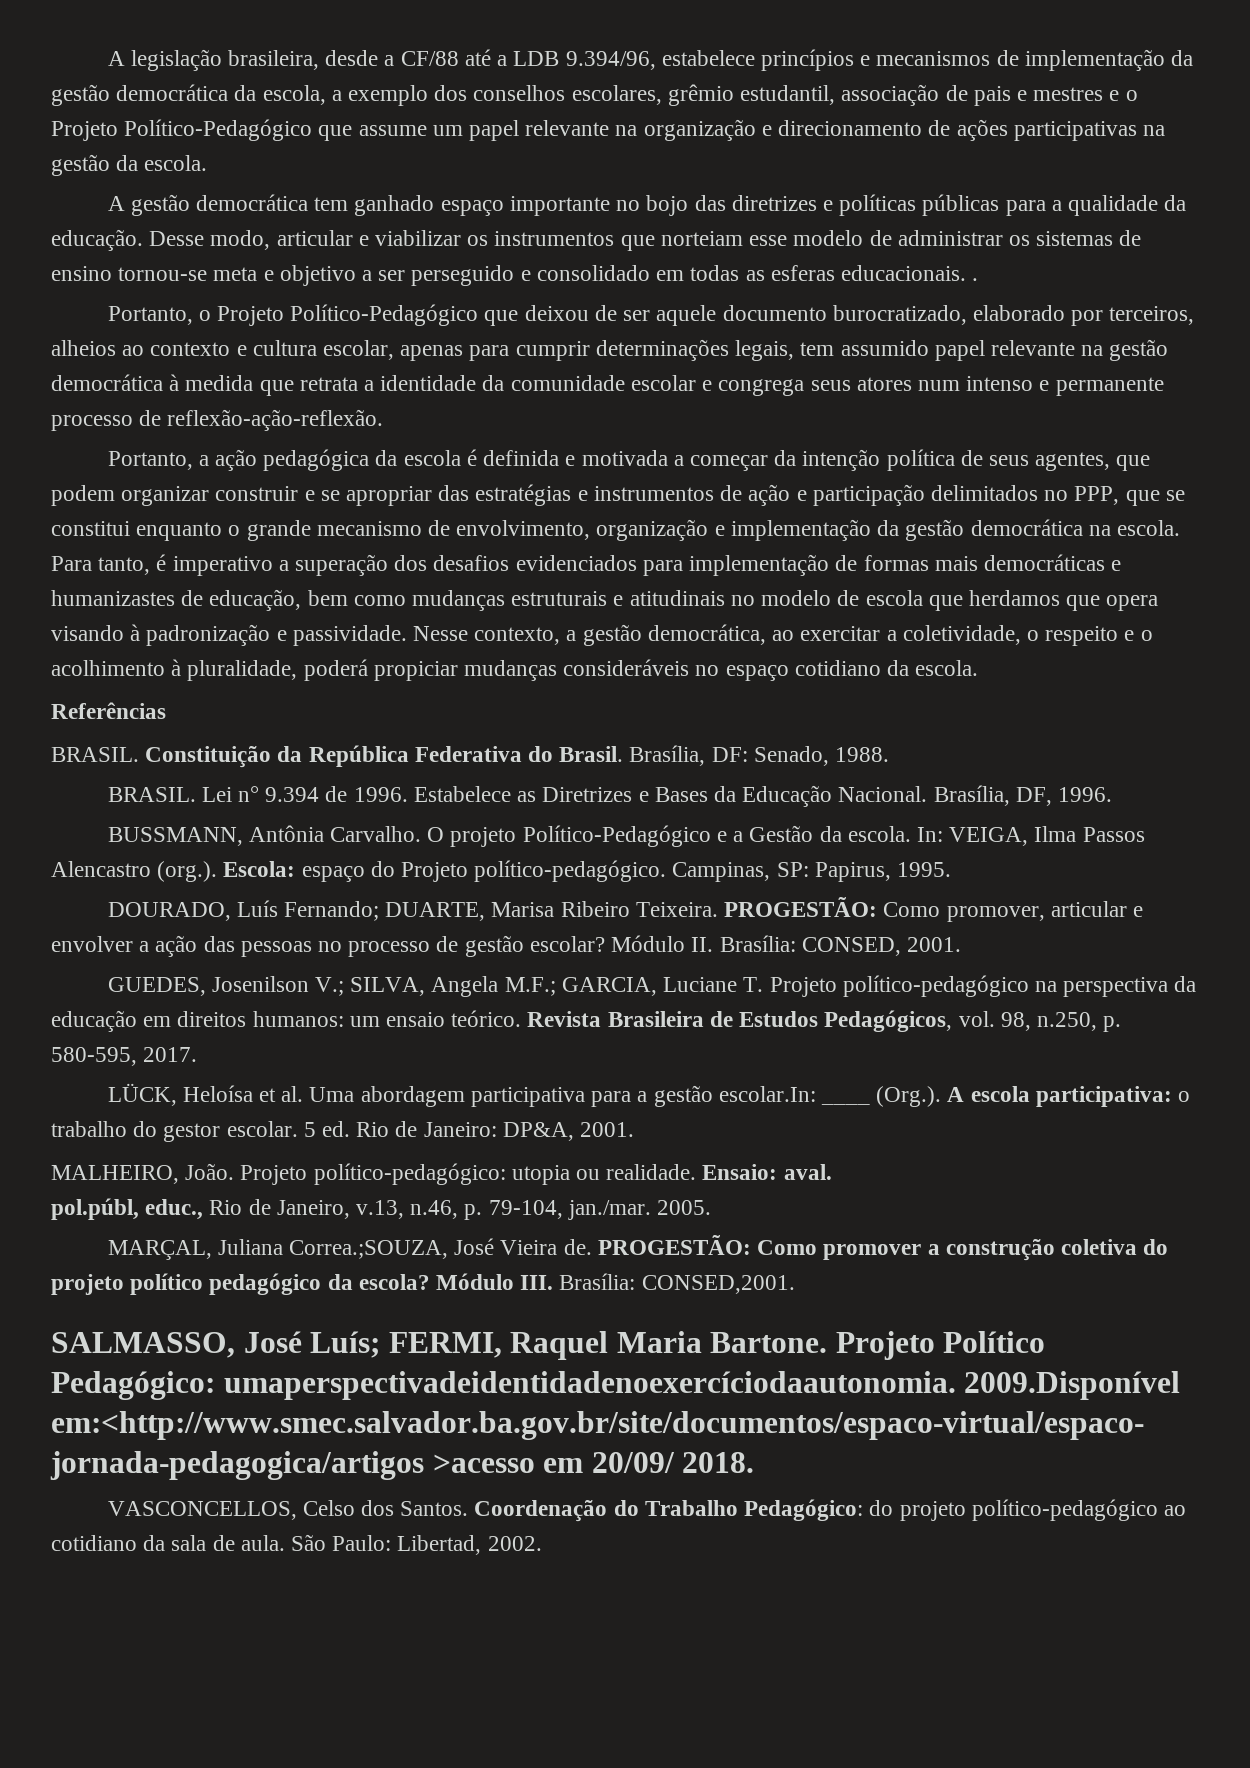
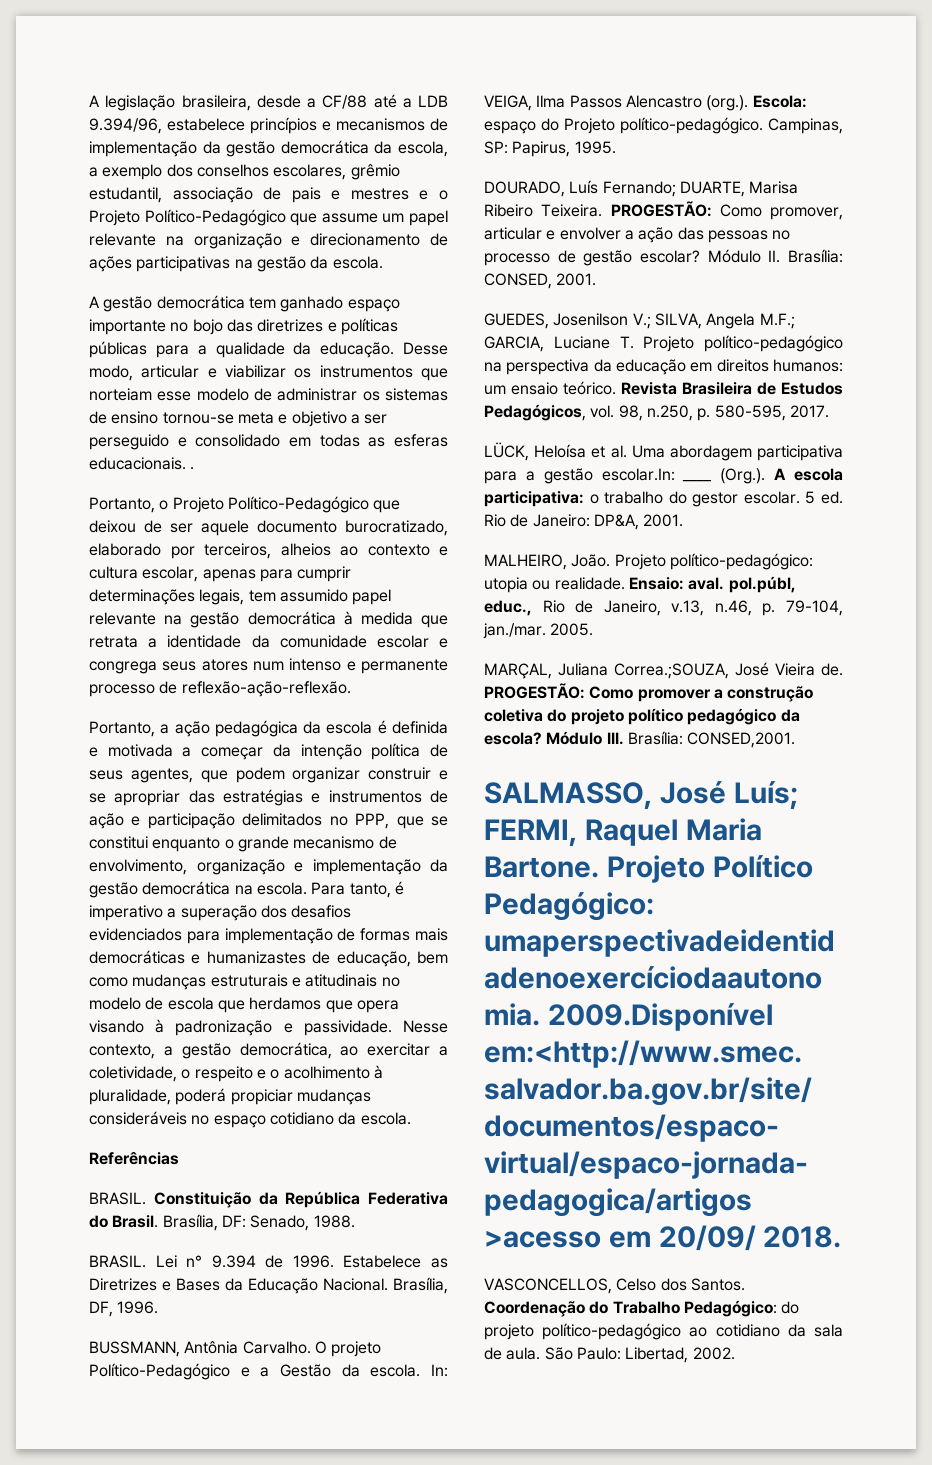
(832, 1172) // -> (725, 583) none

